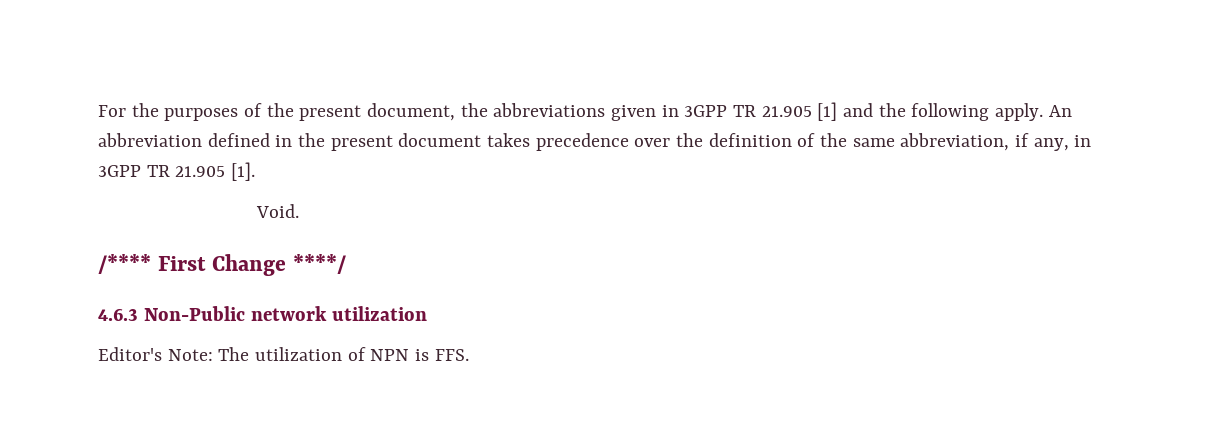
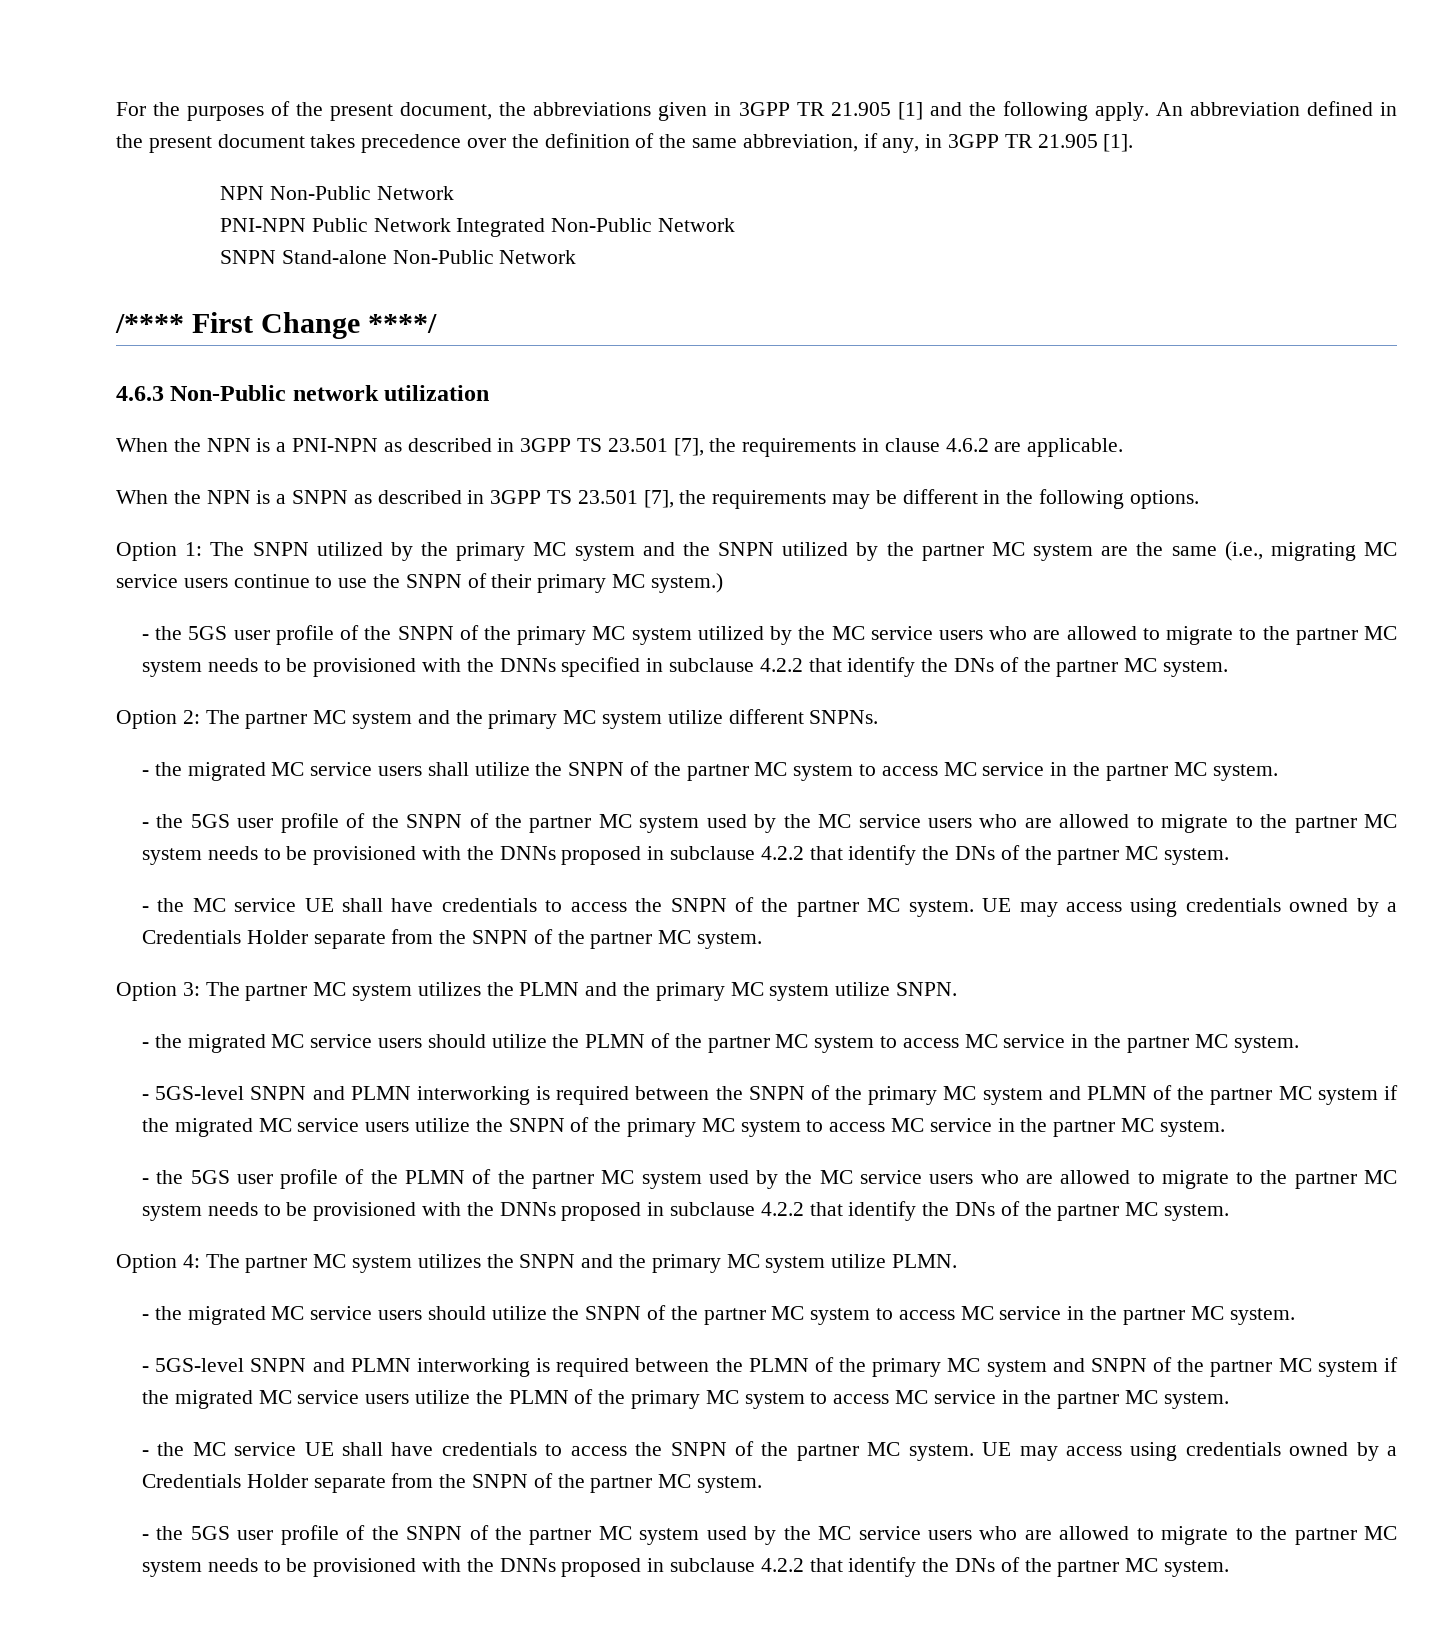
[255,204,299,218] Void. -> [219,186,454,200] [219,218,735,237] [219,250,577,264] NPN Non-Public Network // PNI-NPN Public Network Integrated Non-Public Network // SNPN Stand-alone Non-Public Network
[98,347,469,361] Editor's Note: The utilization of NPN is FFS. -> [116,438,1124,457] [116,489,1199,509] [116,541,1397,561] [116,573,723,593] [141,625,1397,645] [141,657,1229,677] [116,709,879,729] [141,761,1278,781] [141,813,1398,833] [141,845,1230,865] [141,897,1398,917] [141,929,763,949] [116,982,958,1001] [141,1033,1299,1053] [141,1085,1399,1105] [141,1117,1225,1137] [141,1169,1397,1189] [141,1201,1230,1221] [116,1254,958,1273] [141,1305,1295,1325] [141,1357,1399,1377] [141,1389,1229,1409] [141,1441,1398,1461] [141,1473,763,1493] [141,1525,1398,1545] [141,1557,1230,1577] When the NPN is a PNI-NPN as described in 3GPP TS 23.501 [7], the requirements in clause 4.6.2 are applicable. // When the NPN is a SNPN as described in 3GPP TS 23.501 [7], the requirements may be different in the following options. // Option 1: The SNPN utilized by the primary MC system and the SNPN utilized by the partner MC system are the same (i.e., migrating MC service users continue to use the SNPN of their primary MC system.) // - the 5GS user profile of the SNPN of the primary MC system utilized by the MC service users who are allowed to migrate to the partner MC system needs to be provisioned with the DNNs specified in subclause 4.2.2 that identify the DNs of the partner MC system. // Option 2: The partner MC system and the primary MC system utilize different SNPNs. // - the migrated MC service users shall utilize the SNPN of the partner MC system to access MC service in the partner MC system. // - the 5GS user profile of the SNPN of the partner MC system used by the MC service users who are allowed to migrate to the partner MC system needs to be provisioned with the DNNs proposed in subclause 4.2.2 that identify the DNs of the partner MC system. // - the MC service UE shall have credentials to access the SNPN of the partner MC system. UE may access using credentials owned by a Credentials Holder separate from the SNPN of the partner MC system. // Option 3: The partner MC system utilizes the PLMN and the primary MC system utilize SNPN. // - the migrated MC service users should utilize the PLMN of the partner MC system to access MC service in the partner MC system. // - 5GS-level SNPN and PLMN interworking is required between the SNPN of the primary MC system and PLMN of the partner MC system if the migrated MC service users utilize the SNPN of the primary MC system to access MC service in the partner MC system. // - the 5GS user profile of the PLMN of the partner MC system used by the MC service users who are allowed to migrate to the partner MC system needs to be provisioned with the DNNs proposed in subclause 4.2.2 that identify the DNs of the partner MC system. // Option 4: The partner MC system utilizes the SNPN and the primary MC system utilize PLMN. // - the migrated MC service users should utilize the SNPN of the partner MC system to access MC service in the partner MC system. // - 5GS-level SNPN and PLMN interworking is required between the PLMN of the primary MC system and SNPN of the partner MC system if the migrated MC service users utilize the PLMN of the primary MC system to access MC service in the partner MC system. // - the MC service UE shall have credentials to access the SNPN of the partner MC system. UE may access using credentials owned by a Credentials Holder separate from the SNPN of the partner MC system. // - the 5GS user profile of the SNPN of the partner MC system used by the MC service users who are allowed to migrate to the partner MC system needs to be provisioned with the DNNs proposed in subclause 4.2.2 that identify the DNs of the partner MC system.

